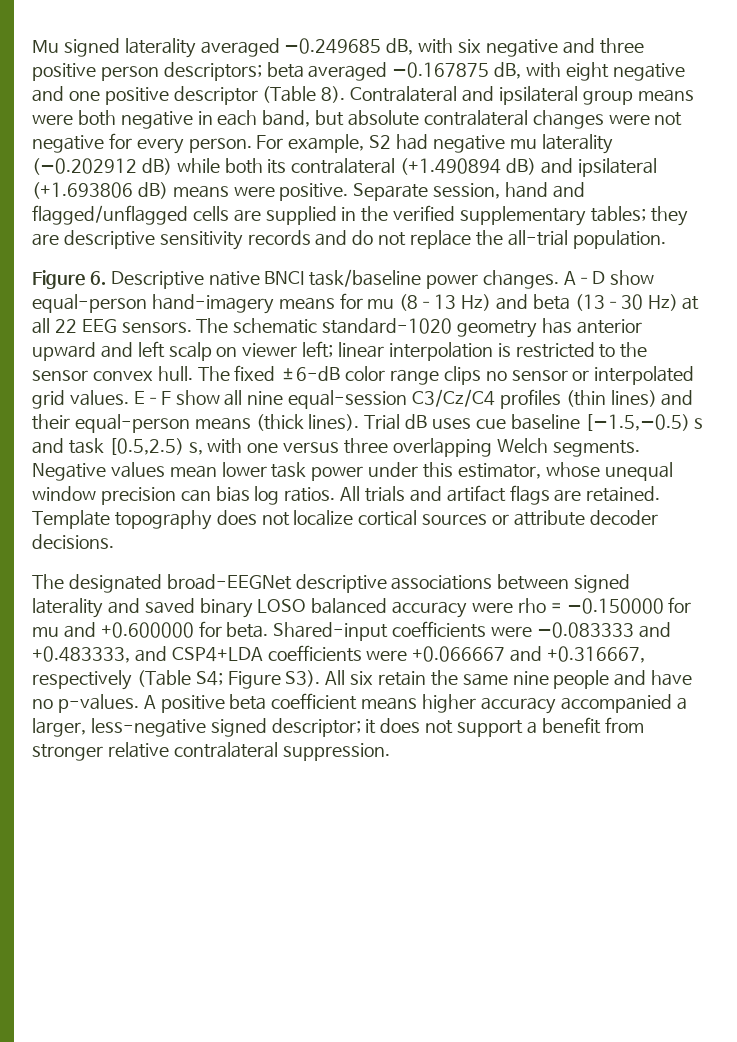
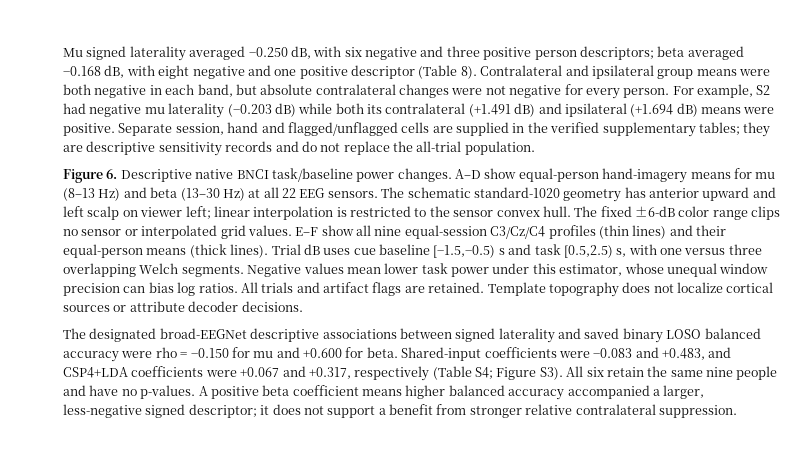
[284,38,382,54] −0.249685 -> [248,47,288,57] −0.250
[392,62,490,78] −0.167875 -> [63,66,101,76] −0.168
[32,158,137,175] (−0.202912 -> [227,104,272,117] (−0.203
[400,158,502,175] (+1.490894 -> [468,104,511,117] (+1.491
[32,182,133,199] (+1.693806 -> [630,104,674,117] (+1.694
[566,598,664,614] −0.150000 -> [190,348,229,358] −0.150
[100,622,194,638] +0.600000 -> [303,348,342,358] +0.600
[536,622,671,638] [32,646,130,663] −0.083333 and +0.483333, -> [593,347,705,360] −0.083 and +0.483,
[412,646,645,663] +0.066667 and +0.316667, -> [240,366,351,379] +0.067 and +0.317,
(477, 703) none -> [448,385,505,396] balanced

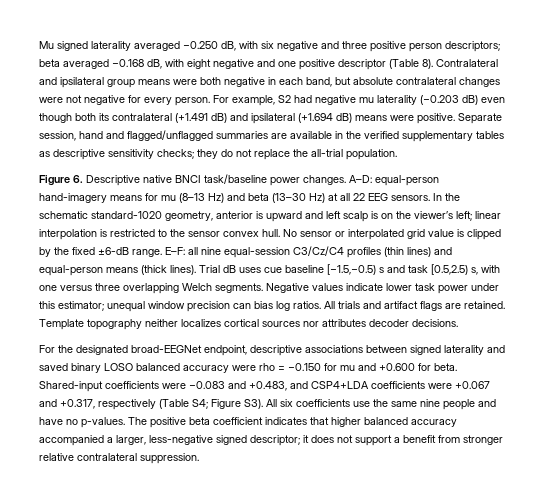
[298,103,333,114] while -> [481,97,505,103] [39,113,72,123] even though
[401,122,509,136] cells are supplied -> [216,131,332,139] summaries are available
[698,122,771,137] [63,141,299,156] tables; they are descriptive sensitivity records and -> [476,131,504,139] [39,149,218,160] tables as descriptive sensitivity checks; they
[455,168,517,179] A–D show -> [349,175,372,183] A–D:
[381,187,776,202] [63,206,183,220] The schematic standard-1020 geometry has anterior upward and left scalp on viewer -> [433,193,460,201] [39,211,453,222] In the schematic standard-1020 geometry, anterior is upward and left scalp is on the viewer’s
[574,206,781,220] [63,225,354,239] The fixed ±6-dB color range clips no sensor or interpolated grid values. E–F show -> [283,229,501,240] [39,247,185,257] No sensor or interpolated grid value is clipped by the fixed ±6-dB range. E–F:
[696,225,726,236] their -> (452, 251) none
[346,267,381,274] mean -> [346,283,383,291] indicate
[559,263,664,276] estimator, whose -> [58,301,104,311] estimator;
[622,282,774,293] [63,301,185,312] does not localize cortical sources or attribute -> [145,319,366,327] neither localizes cortical sources nor attributes
[63,328,86,339] The -> [39,345,73,353] For the
(247, 333) none -> [204,345,247,356] endpoint,
[606,367,644,377] retain -> [296,399,370,407] coefficients use
[198,386,208,396] A -> [128,417,147,425] The
[362,389,402,396] means -> [265,417,329,425] indicates that

